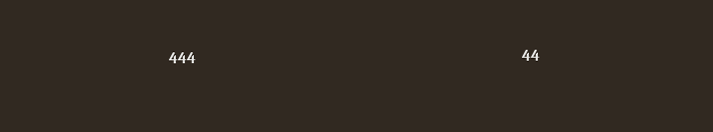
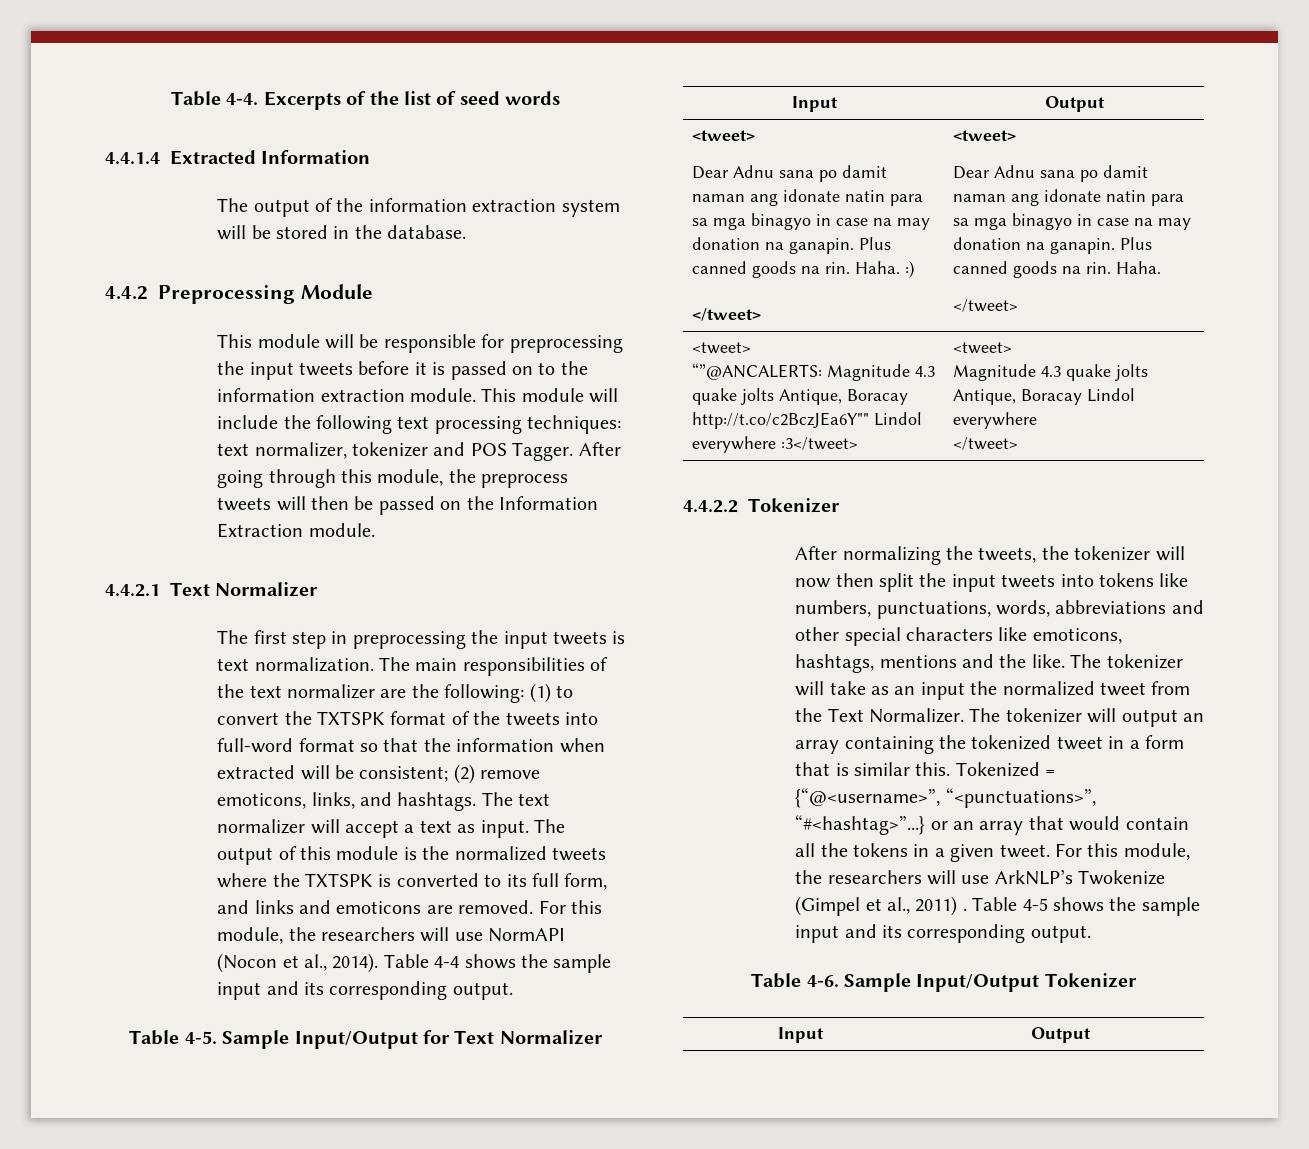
[168,52,196,64] [520,49,540,61] 444 // 44 -> [170,91,561,110] [105,150,371,165] [217,198,620,217] [217,225,467,240] [105,284,373,304] [217,334,623,353] [217,361,588,380] [217,388,619,403] [217,415,622,434] [217,442,621,461] [217,469,569,488] [217,496,598,515] [217,523,375,538] [105,582,319,597] [217,630,626,649] [217,657,609,676] [217,683,573,703] [217,711,598,726] [217,738,605,753] [217,764,541,784] [217,792,551,811] [217,819,565,838] [217,846,606,865] [217,873,608,890] [217,900,602,914] [217,927,566,944] [217,953,612,973] [217,981,513,1000] [129,1030,603,1049] [791,96,838,112] [1044,96,1105,112] [691,130,755,141] [691,165,887,182] [691,189,923,206] [691,213,930,230] [691,237,891,254] [691,261,914,278] [691,308,761,321] [952,130,1016,141] [952,165,1148,182] [952,189,1184,206] [952,213,1191,230] [952,237,1152,254] [952,261,1161,278] [952,299,1018,312] [691,342,751,354] [691,363,935,381] [691,388,908,405] [691,412,922,429] [691,436,858,453] [952,342,1012,354] [952,364,1148,381] [952,388,1135,405] [952,412,1037,429] [952,437,1018,450] [683,498,840,513] [795,546,1185,565] [795,573,1189,592] [795,600,1204,619] [795,627,1122,646] [795,654,1183,673] [795,681,1191,700] [795,708,1204,727] [795,735,1184,754] [795,762,1057,777] [795,788,1096,808] [795,815,1189,835] [795,843,1190,862] [795,869,1166,885] [795,896,1200,916] [795,924,1091,943] [751,973,1137,992] [778,1027,824,1043] [1031,1027,1091,1043] Table 4-4. Excerpts of the list of seed words // 4.4.1.4 Extracted Information // The output of the information extraction system will be stored in the database. // 4.4.2 Preprocessing Module // This module will be responsible for preprocessing the input tweets before it is passed on to the information extraction module. This module will include the following text processing techniques: text normalizer, tokenizer and POS Tagger. After going through this module, the preprocess tweets will then be passed on the Information Extraction module. // 4.4.2.1 Text Normalizer // The first step in preprocessing the input tweets is text normalization. The main responsibilities of the text normalizer are the following: (1) to convert the TXTSPK format of the tweets into full-word format so that the information when extracted will be consistent; (2) remove emoticons, links, and hashtags. The text normalizer will accept a text as input. The output of this module is the normalized tweets where the TXTSPK is converted to its full form, and links and emoticons are removed. For this module, the researchers will use NormAPI (Nocon et al., 2014). Table 4-4 shows the sample input and its corresponding output. // Table 4-5. Sample Input/Output for Text Normalizer // Input | Output // <tweet> // Dear Adnu sana po damit naman ang idonate natin para sa mga binagyo in case na may donation na ganapin. Plus canned goods na rin. Haha. :) // </tweet> | <tweet> // Dear Adnu sana po damit naman ang idonate natin para sa mga binagyo in case na may donation na ganapin. Plus canned goods na rin. Haha. // </tweet> // <tweet> // “”@ANCALERTS: Magnitude 4.3 quake jolts Antique, Boracay http://t.co/c2BczJEa6Y"" Lindol everywhere :3</tweet> | <tweet> // Magnitude 4.3 quake jolts Antique, Boracay Lindol everywhere // </tweet> // 4.4.2.2 Tokenizer // After normalizing the tweets, the tokenizer will now then split the input tweets into tokens like numbers, punctuations, words, abbreviations and other special characters like emoticons, hashtags, mentions and the like. The tokenizer will take as an input the normalized tweet from the Text Normalizer. The tokenizer will output an array containing the tokenized tweet in a form that is similar this. Tokenized = {“@<username>”, “<punctuations>”, “#<hashtag>”...} or an array that would contain all the tokens in a given tweet. For this module, the researchers will use ArkNLP’s Twokenize (Gimpel et al., 2011) . Table 4-5 shows the sample input and its corresponding output. // Table 4-6. Sample Input/Output Tokenizer // Input | Output

